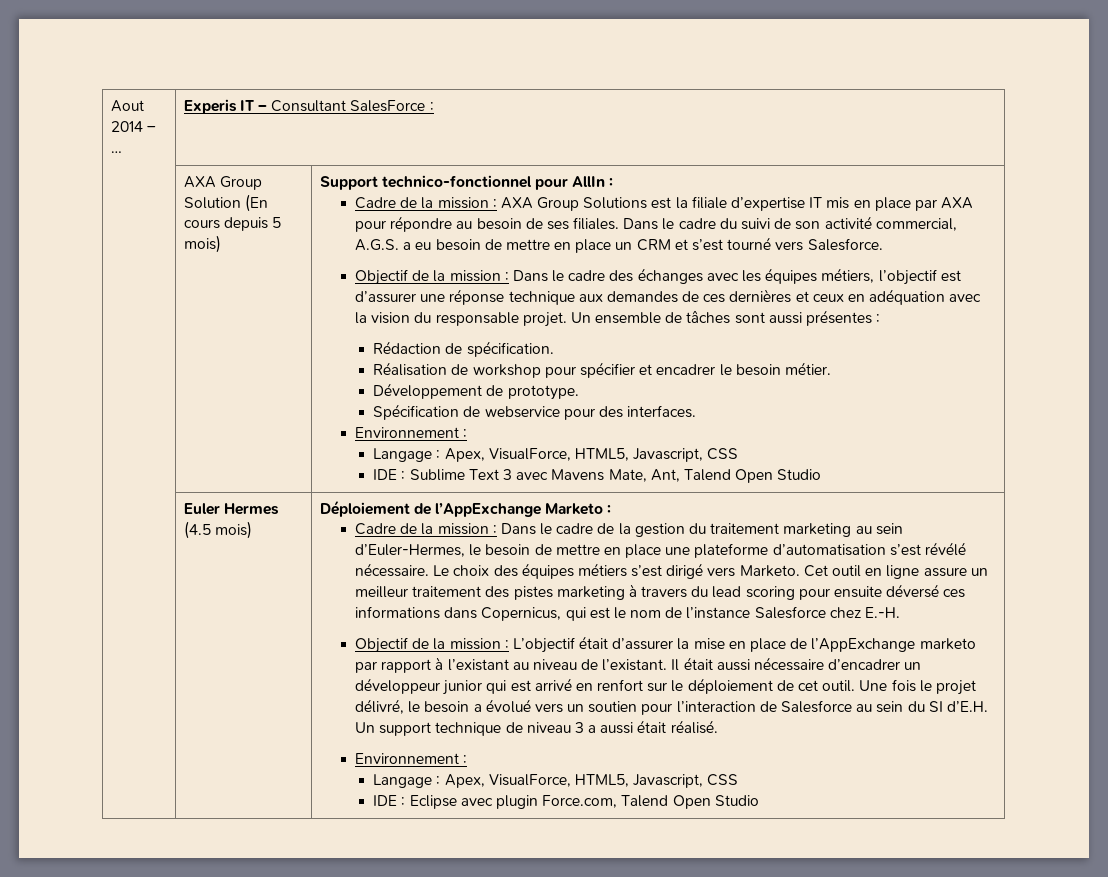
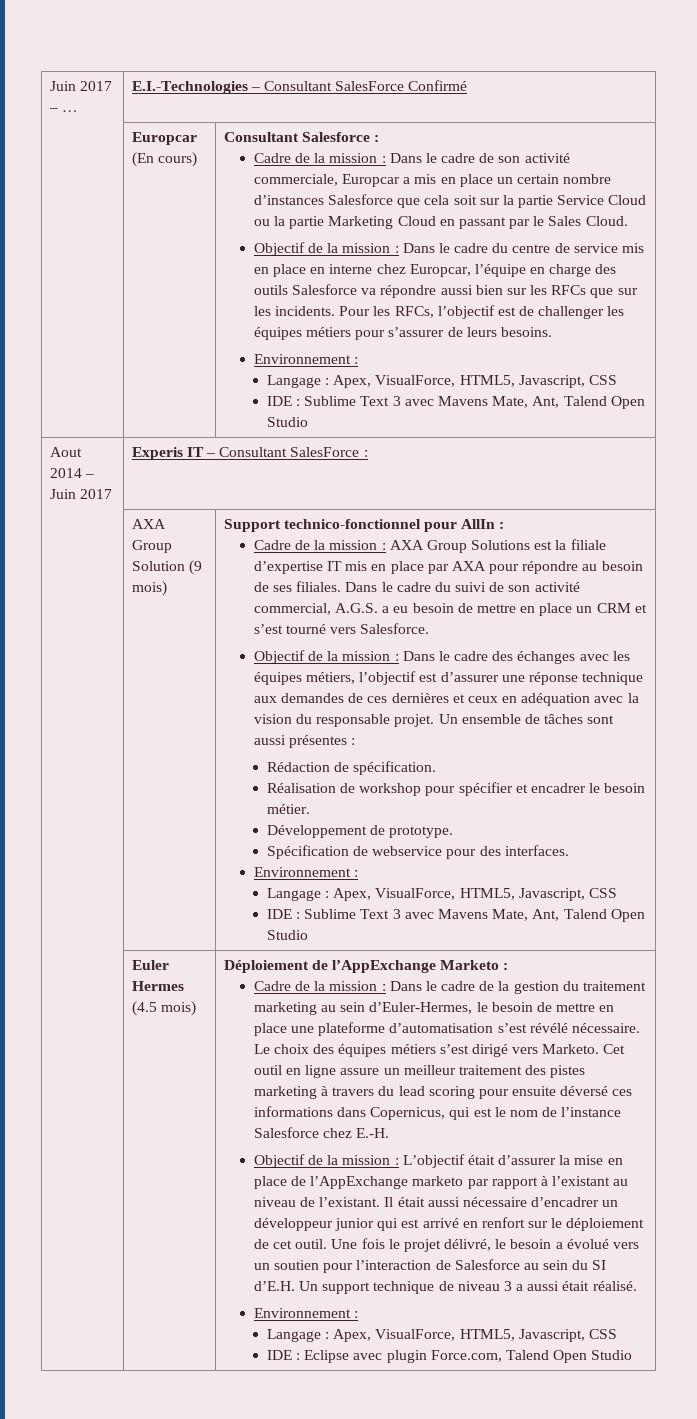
(110, 106) none -> [49,81,112,91] [48,108,78,112] [131,80,468,94] [131,132,197,145] [131,152,197,167] [223,132,380,142] [253,153,570,163] [253,174,612,187] [253,194,647,208] [253,216,628,229] [253,242,645,256] [253,264,617,277] [253,284,638,298] [253,305,625,319] [253,327,552,340] [253,354,359,364] [266,375,617,388] [266,396,645,409] [266,417,308,427] Juin 2017 – … | E.I.-Technologies – Consultant SalesForce Confirmé // | Europcar (En cours) | Consultant Salesforce : // Cadre de la mission : Dans le cadre de son activité commerciale, Europcar a mis en place un certain nombre d’instances Salesforce que cela soit sur la partie Service Cloud ou la partie Marketing Cloud en passant par le Sales Cloud. // Objectif de la mission : Dans le cadre du centre de service mis en place en interne chez Europcar, l’équipe en charge des outils Salesforce va répondre aussi bien sur les RFCs que sur les incidents. Pour les RFCs, l’objectif est de challenger les équipes métiers pour s’assurer de leurs besoins. // Environnement : // Langage : Apex, VisualForce, HTML5, Javascript, CSS // IDE : Sublime Text 3 avec Mavens Mate, Ant, Talend Open Studio //
[110,151,122,153] … -> [49,489,112,499] Juin 2017
[244,194,268,212] [183,217,282,231] (En cours depuis 5 -> [188,560,202,575] (9

